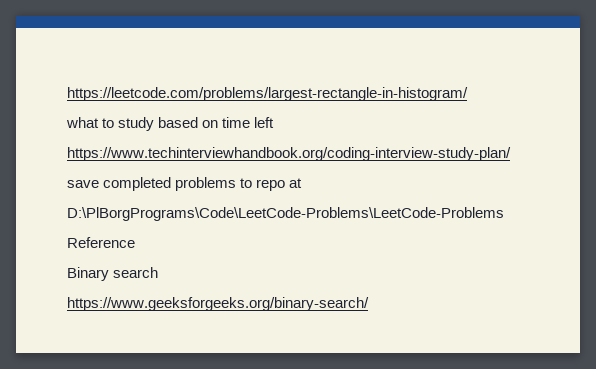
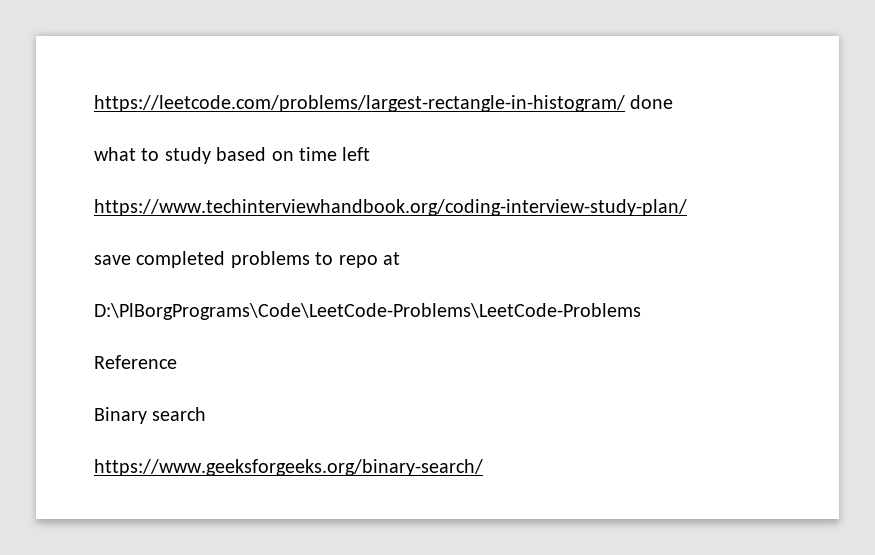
(468, 94) none -> [630,95,674,109] done

